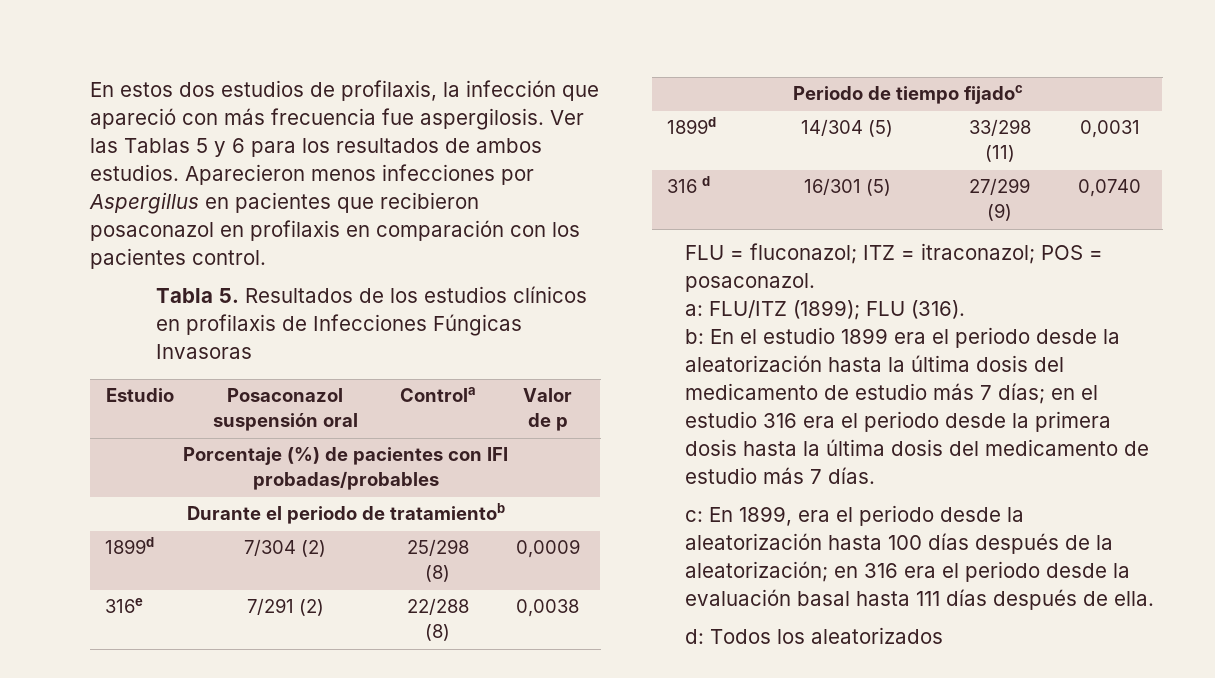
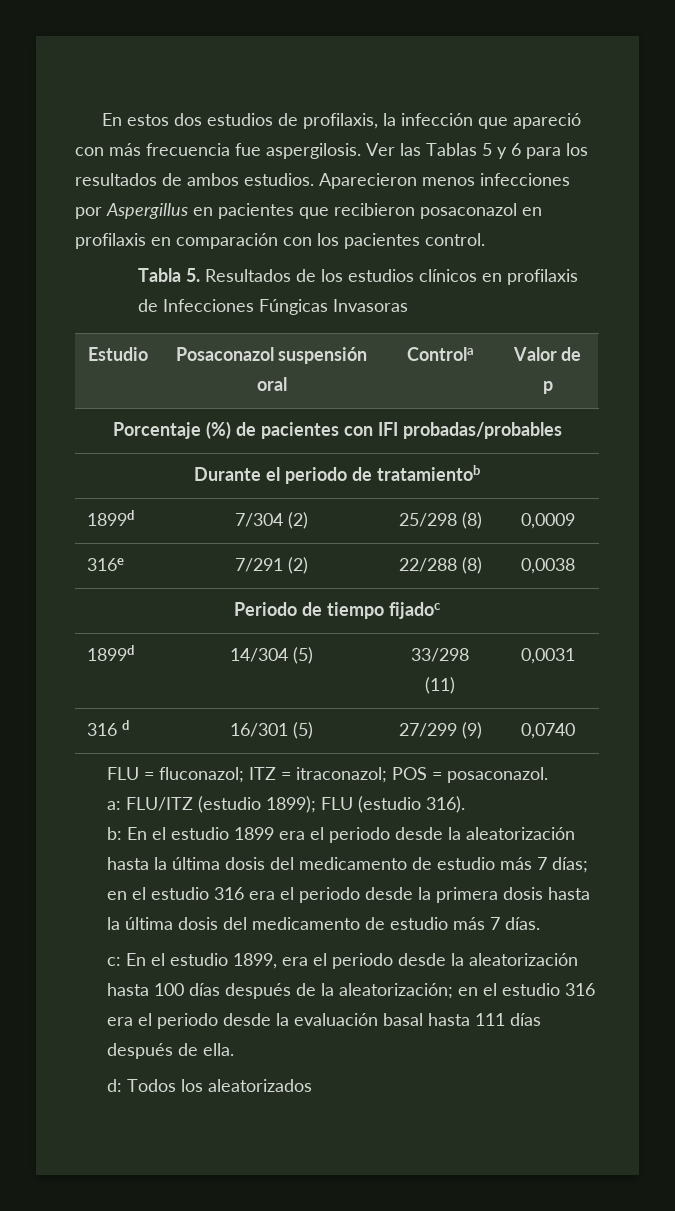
[793,300,966,320] (1899); FLU (316). -> [197,796,465,813] (estudio 1899); FLU (estudio 316).
(734, 514) none -> [150,953,228,966] el estudio
(859, 572) none -> [482,983,560,996] el estudio

